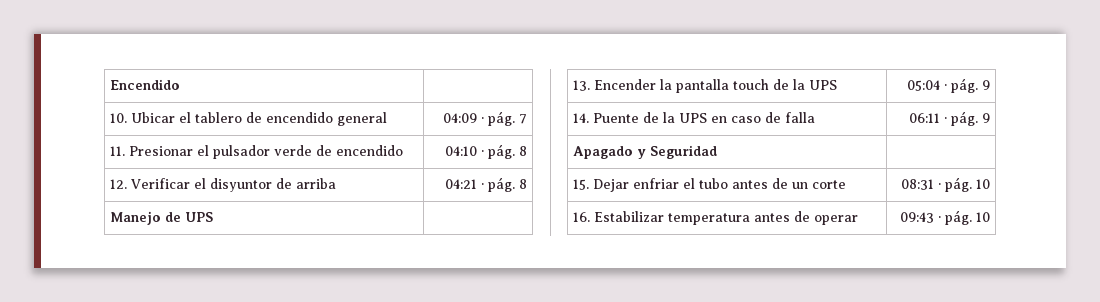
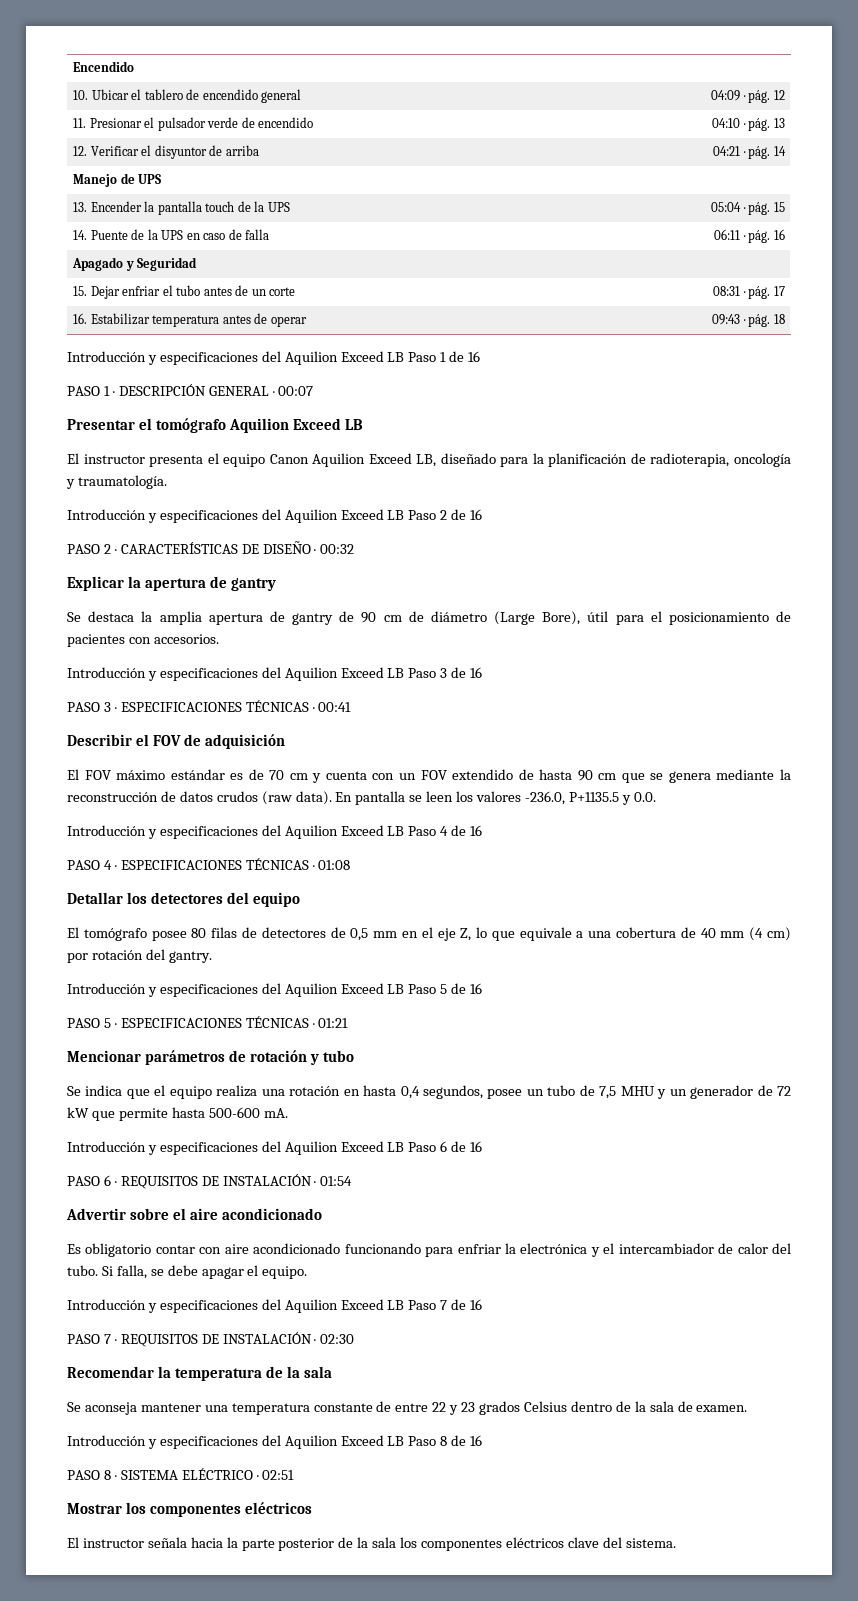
[518,114,527,124] 7 -> [773,90,785,100] 12
[518,146,527,156] 8 -> [773,118,785,128] 13
[518,179,527,189] 8 -> [773,146,786,156] 14
[981,80,990,90] 9 -> [773,202,785,212] 15
[981,113,990,123] 9 -> [773,229,785,240] 16
[975,179,990,189] 10 -> [773,286,785,296] 17
[975,212,990,222] 10 -> [773,314,785,324] [67,351,481,365] [67,384,314,396] [67,418,363,433] [67,453,791,467] [66,475,167,489] [67,509,483,523] [67,541,355,554] [67,576,276,591] [67,611,791,625] [67,634,219,647] [67,667,483,681] [67,700,352,712] [67,734,285,749] [67,769,791,783] [67,791,656,805] [67,825,483,839] [67,858,351,870] [67,892,300,907] [67,927,791,941] [67,949,212,963] [67,983,483,997] [67,1016,349,1028] [67,1050,354,1065] [67,1085,792,1099] [67,1107,288,1121] [67,1141,483,1155] [67,1174,353,1189] [66,1208,322,1220] [67,1243,791,1257] [67,1265,308,1279] [67,1299,483,1313] [67,1332,355,1347] [67,1366,332,1381] [67,1401,748,1415] [67,1435,483,1449] [67,1468,295,1480] [67,1502,312,1517] [67,1537,676,1551] 18 // Introducción y especificaciones del Aquilion Exceed LB Paso 1 de 16 // PASO 1 · DESCRIPCIÓN GENERAL · 00:07 // Presentar el tomógrafo Aquilion Exceed LB // El instructor presenta el equipo Canon Aquilion Exceed LB, diseñado para la planificación de radioterapia, oncología y traumatología. // Introducción y especificaciones del Aquilion Exceed LB Paso 2 de 16 // PASO 2 · CARACTERÍSTICAS DE DISEÑO · 00:32 // Explicar la apertura de gantry // Se destaca la amplia apertura de gantry de 90 cm de diámetro (Large Bore), útil para el posicionamiento de pacientes con accesorios. // Introducción y especificaciones del Aquilion Exceed LB Paso 3 de 16 // PASO 3 · ESPECIFICACIONES TÉCNICAS · 00:41 // Describir el FOV de adquisición // El FOV máximo estándar es de 70 cm y cuenta con un FOV extendido de hasta 90 cm que se genera mediante la reconstrucción de datos crudos (raw data). En pantalla se leen los valores -236.0, P+1135.5 y 0.0. // Introducción y especificaciones del Aquilion Exceed LB Paso 4 de 16 // PASO 4 · ESPECIFICACIONES TÉCNICAS · 01:08 // Detallar los detectores del equipo // El tomógrafo posee 80 filas de detectores de 0,5 mm en el eje Z, lo que equivale a una cobertura de 40 mm (4 cm) por rotación del gantry. // Introducción y especificaciones del Aquilion Exceed LB Paso 5 de 16 // PASO 5 · ESPECIFICACIONES TÉCNICAS · 01:21 // Mencionar parámetros de rotación y tubo // Se indica que el equipo realiza una rotación en hasta 0,4 segundos, posee un tubo de 7,5 MHU y un generador de 72 kW que permite hasta 500-600 mA. // Introducción y especificaciones del Aquilion Exceed LB Paso 6 de 16 // PASO 6 · REQUISITOS DE INSTALACIÓN · 01:54 // Advertir sobre el aire acondicionado // Es obligatorio contar con aire acondicionado funcionando para enfriar la electrónica y el intercambiador de calor del tubo. Si falla, se debe apagar el equipo. // Introducción y especificaciones del Aquilion Exceed LB Paso 7 de 16 // PASO 7 · REQUISITOS DE INSTALACIÓN · 02:30 // Recomendar la temperatura de la sala // Se aconseja mantener una temperatura constante de entre 22 y 23 grados Celsius dentro de la sala de examen. // Introducción y especificaciones del Aquilion Exceed LB Paso 8 de 16 // PASO 8 · SISTEMA ELÉCTRICO · 02:51 // Mostrar los componentes eléctricos // El instructor señala hacia la parte posterior de la sala los componentes eléctricos clave del sistema.

